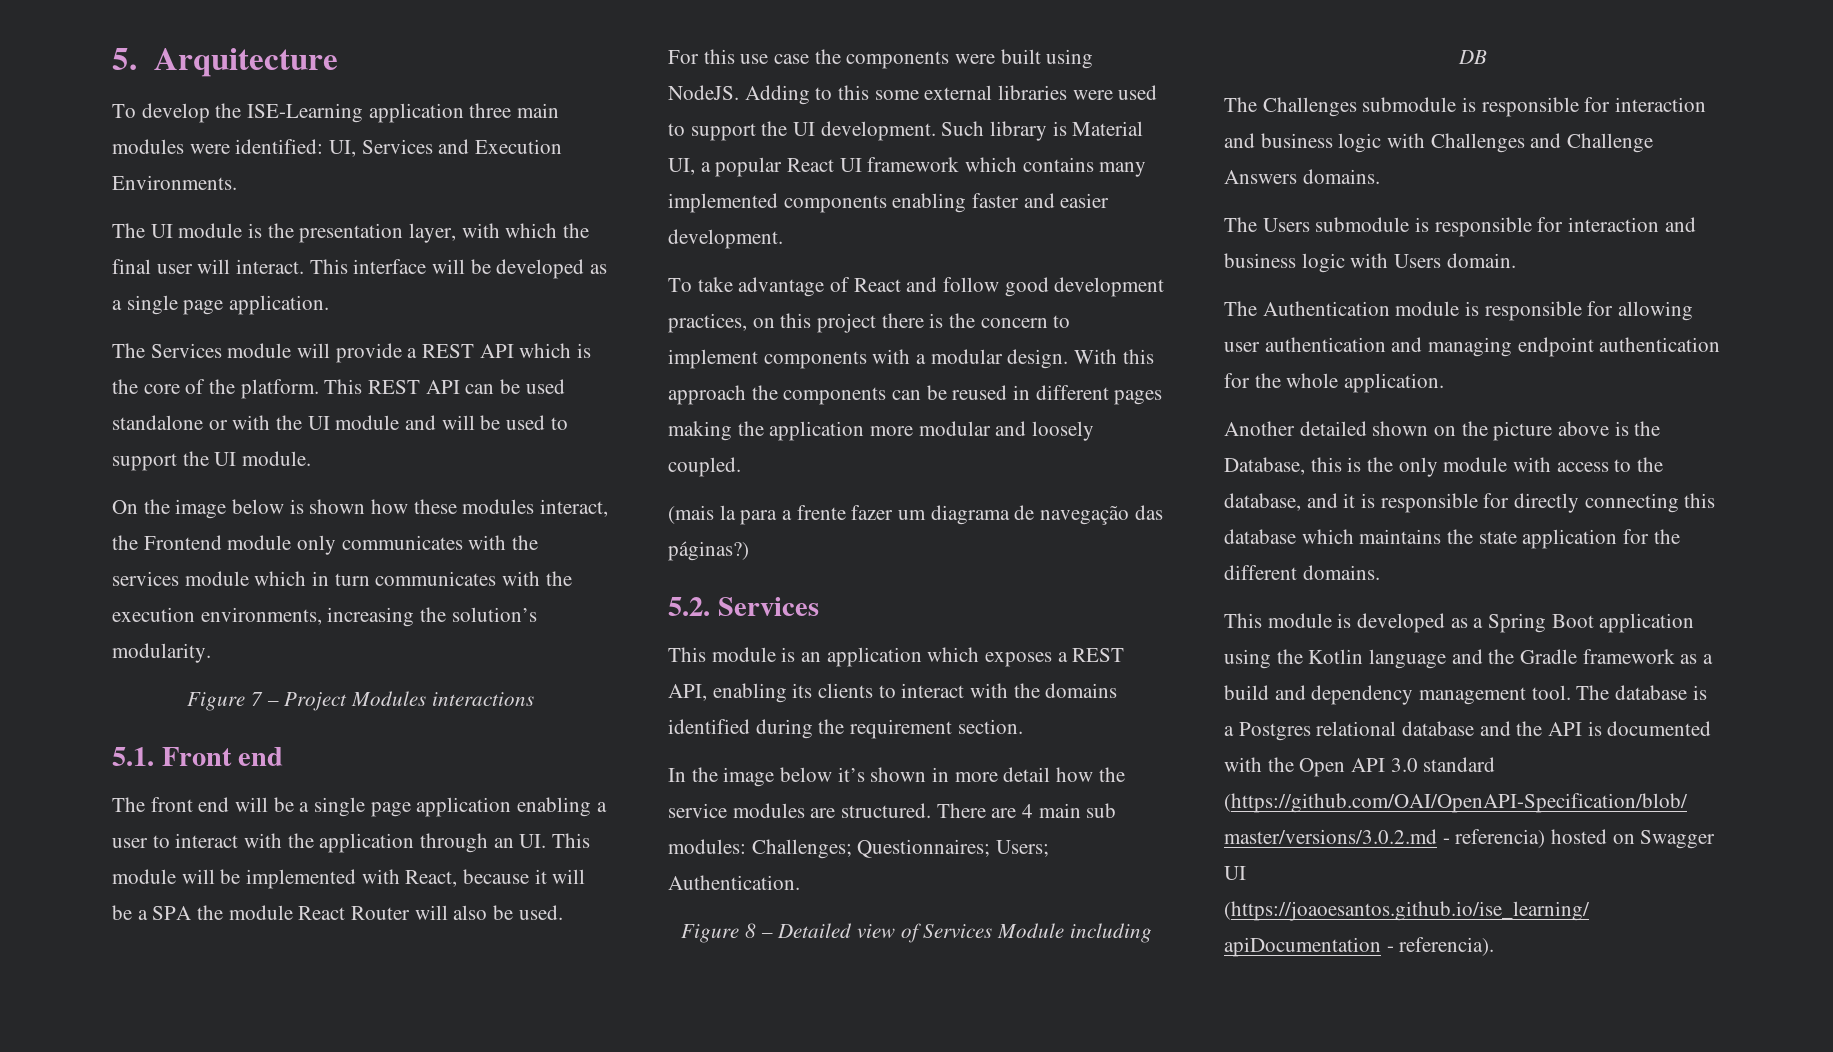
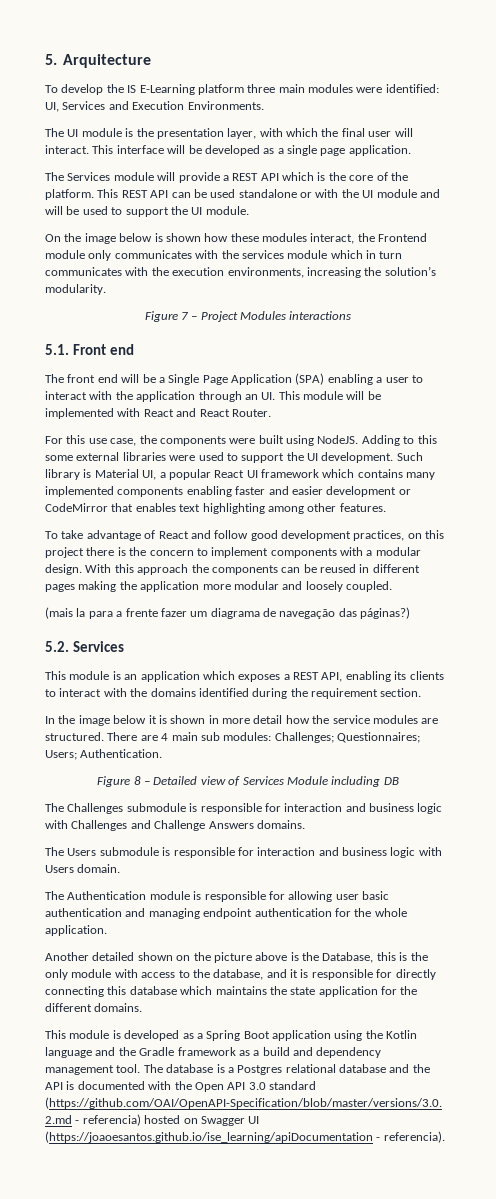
[247,103,464,123] ISE-Learning application -> [127,84,244,95] IS E-Learning platform
[314,797,512,817] single page application -> [168,373,325,385] Single Page Application (SPA)
[405,869,586,887] [112,905,563,920] React, because it will be a SPA the module React Router will also be used. -> [143,408,271,417] React and React Router.
[774,54,810,64] case -> [110,438,137,446] case,
[668,229,783,249] development. -> [326,486,411,497] [45,503,386,514] development or CodeMirror that enables text highlighting among other features.
[837,767,865,782] it’s -> [148,715,167,724] it is
(1260, 347) none -> [362,891,389,900] basic

